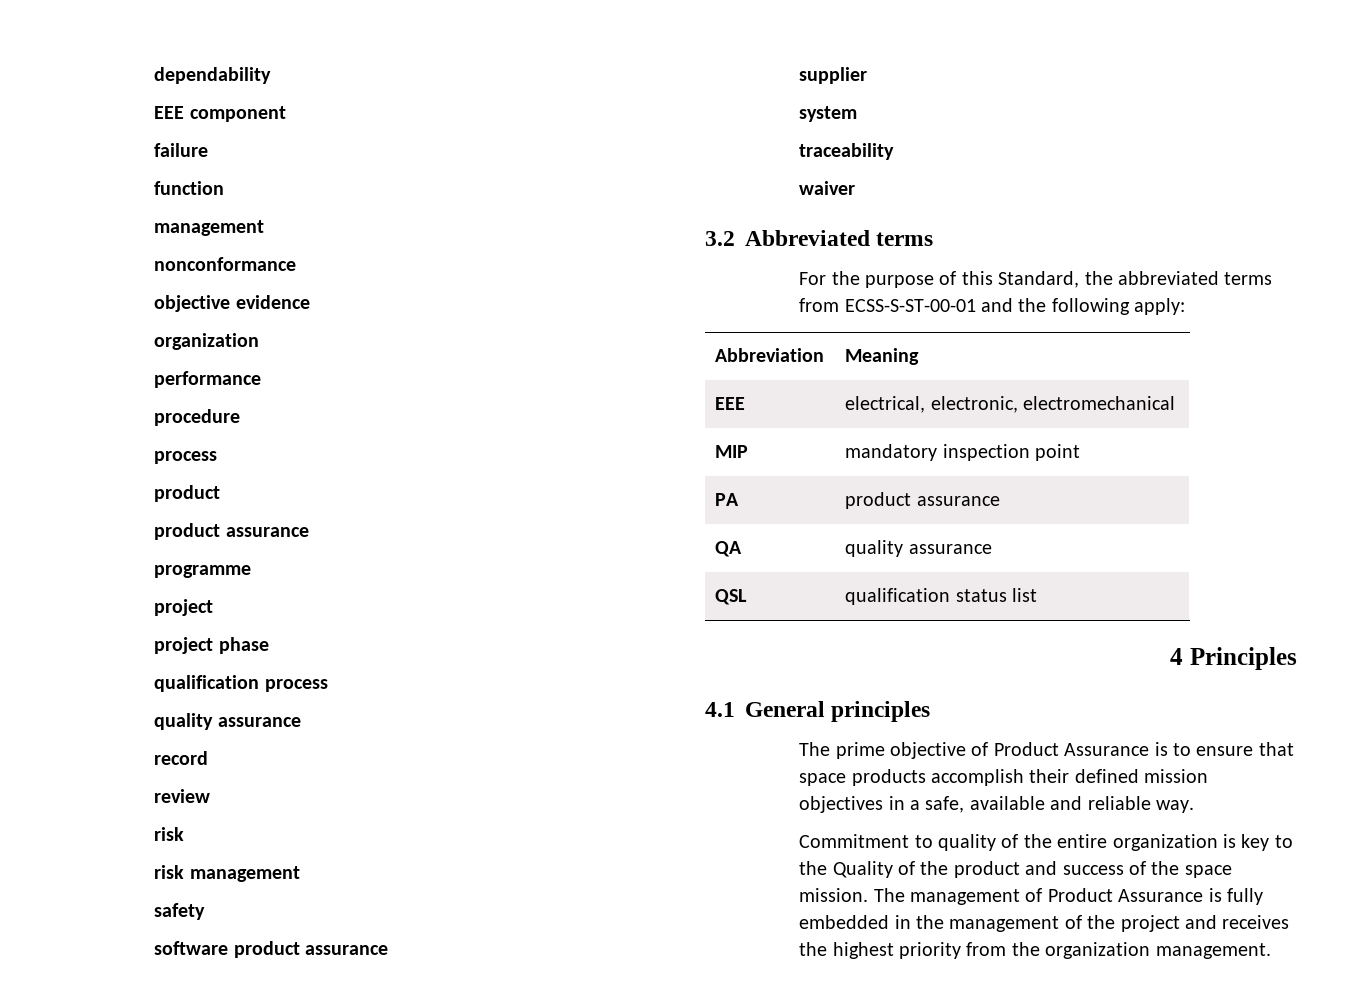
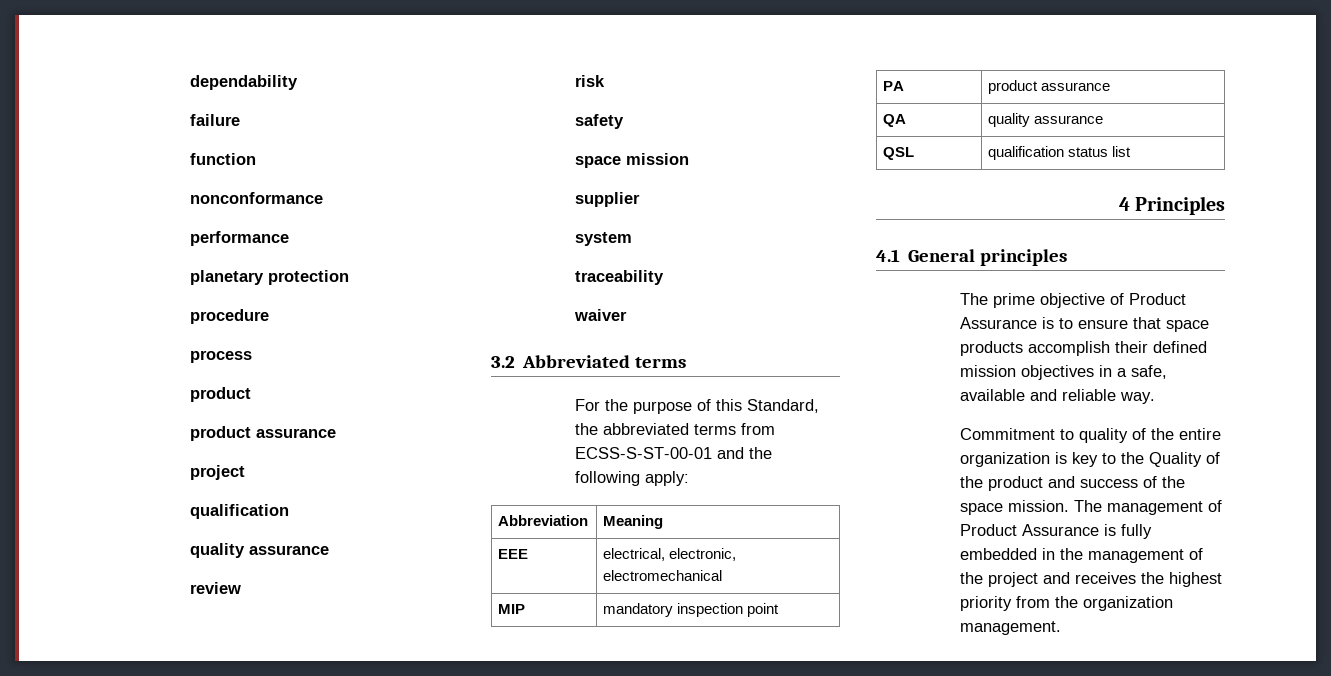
[154,106,286,122] // EEE component -> (299, 82) none
[154,220,265,236] // management -> (257, 159) none
[154,295,310,312] [154,333,260,350] [154,371,262,388] objective evidence // organization // performance -> [190,231,290,246] [190,270,350,285] performance // planetary protection
[154,565,252,578] [154,599,214,616] [154,637,269,654] [154,675,328,692] [154,713,301,730] [154,751,209,765] // programme // project // project phase // qualification process // quality assurance // record -> [190,465,246,480] [190,504,290,519] [190,543,330,558] // project // qualification // quality assurance
[154,865,300,882] // risk management -> (606, 81) none
[154,941,389,958] software product assurance -> [575,153,690,168] space mission

